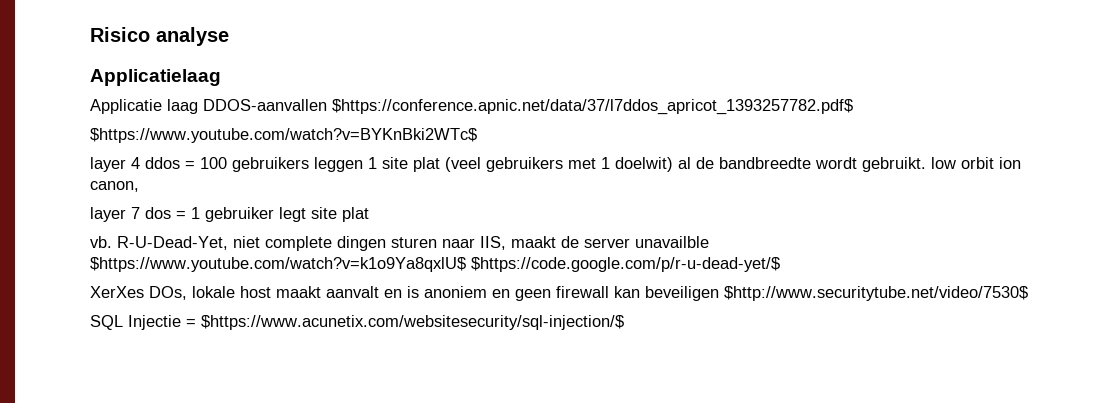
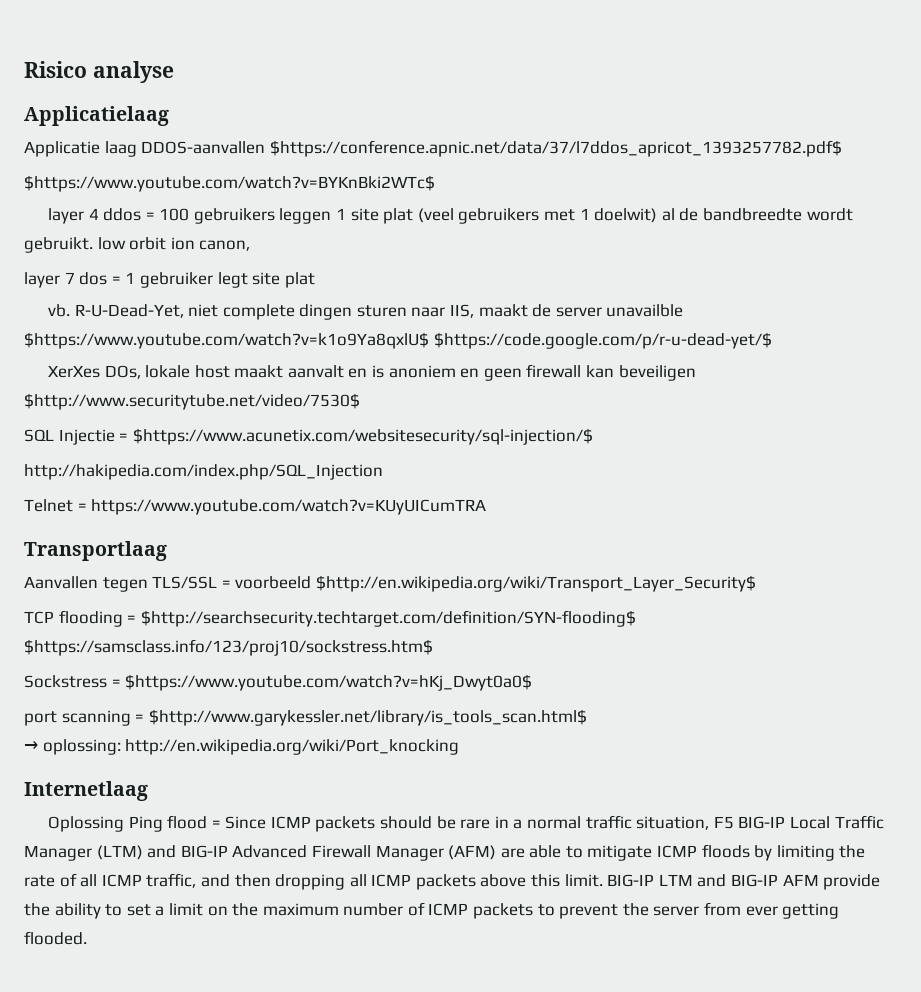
(624, 322) none -> [24,464,383,480] [24,499,487,515] [24,541,167,561] [24,575,756,592] [24,610,636,627] [24,639,433,656] [24,674,533,691] [24,709,587,726] [24,739,460,755] [24,781,148,801] [47,815,884,832] [24,844,866,861] [24,873,881,890] [24,902,840,919] [24,931,87,945] // http://hakipedia.com/index.php/SQL_Injection // Telnet = https://www.youtube.com/watch?v=KUyUICumTRA // Transportlaag // Aanvallen tegen TLS/SSL = voorbeeld $http://en.wikipedia.org/wiki/Transport_Layer_Security$ // TCP flooding = $http://searchsecurity.techtarget.com/definition/SYN-flooding$ $https://samsclass.info/123/proj10/sockstress.htm$ // Sockstress = $https://www.youtube.com/watch?v=hKj_Dwyt0a0$ // port scanning = $http://www.garykessler.net/library/is_tools_scan.html$ // → oplossing: http://en.wikipedia.org/wiki/Port_knocking // Internetlaag // Oplossing Ping flood = Since ICMP packets should be rare in a normal traffic situation, F5 BIG-IP Local Traffic Manager (LTM) and BIG-IP Advanced Firewall Manager (AFM) are able to mitigate ICMP floods by limiting the rate of all ICMP traffic, and then dropping all ICMP packets above this limit. BIG-IP LTM and BIG-IP AFM provide the ability to set a limit on the maximum number of ICMP packets to prevent the server from ever getting flooded.

